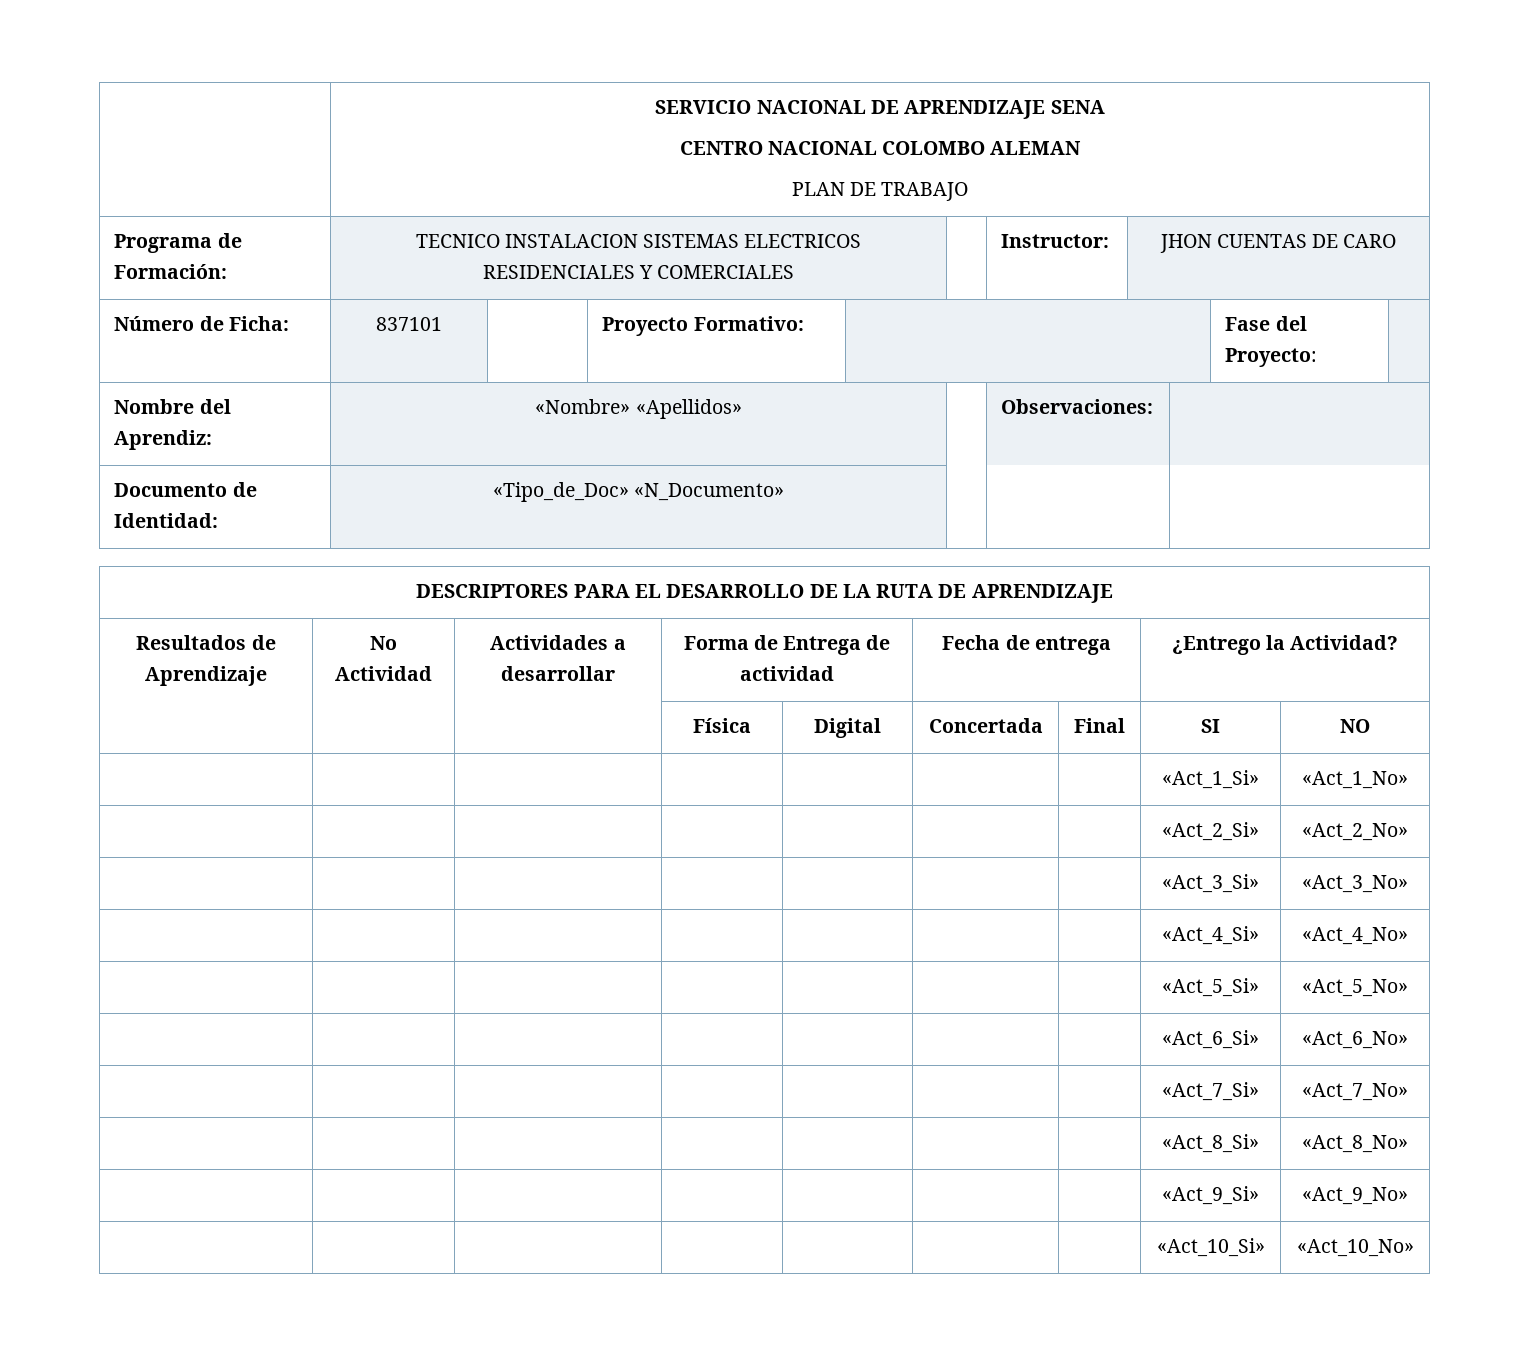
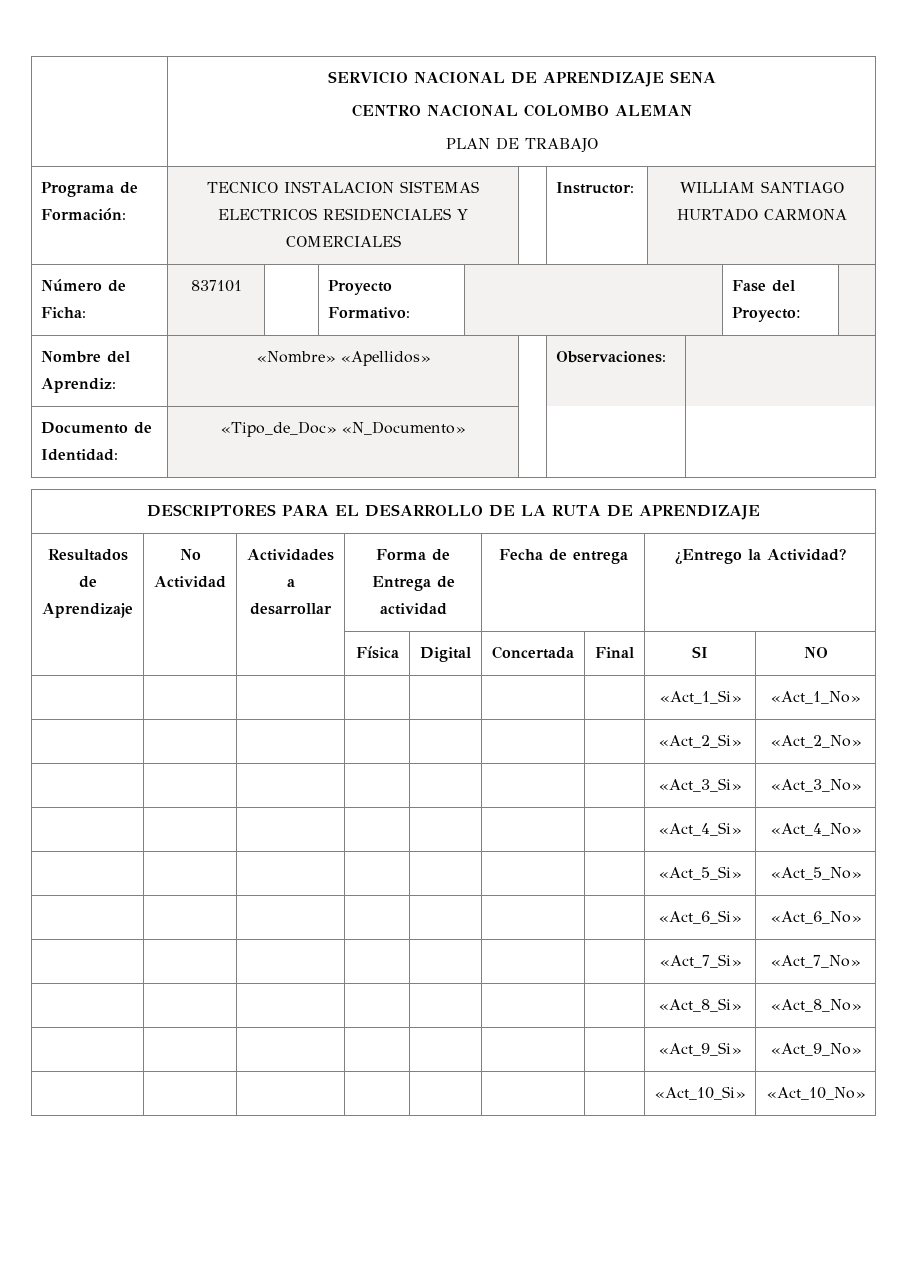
[1159,234,1397,253] JHON CUENTAS DE CARO -> [679,181,844,193] [676,208,847,221] WILLIAM SANTIAGO HURTADO CARMONA

